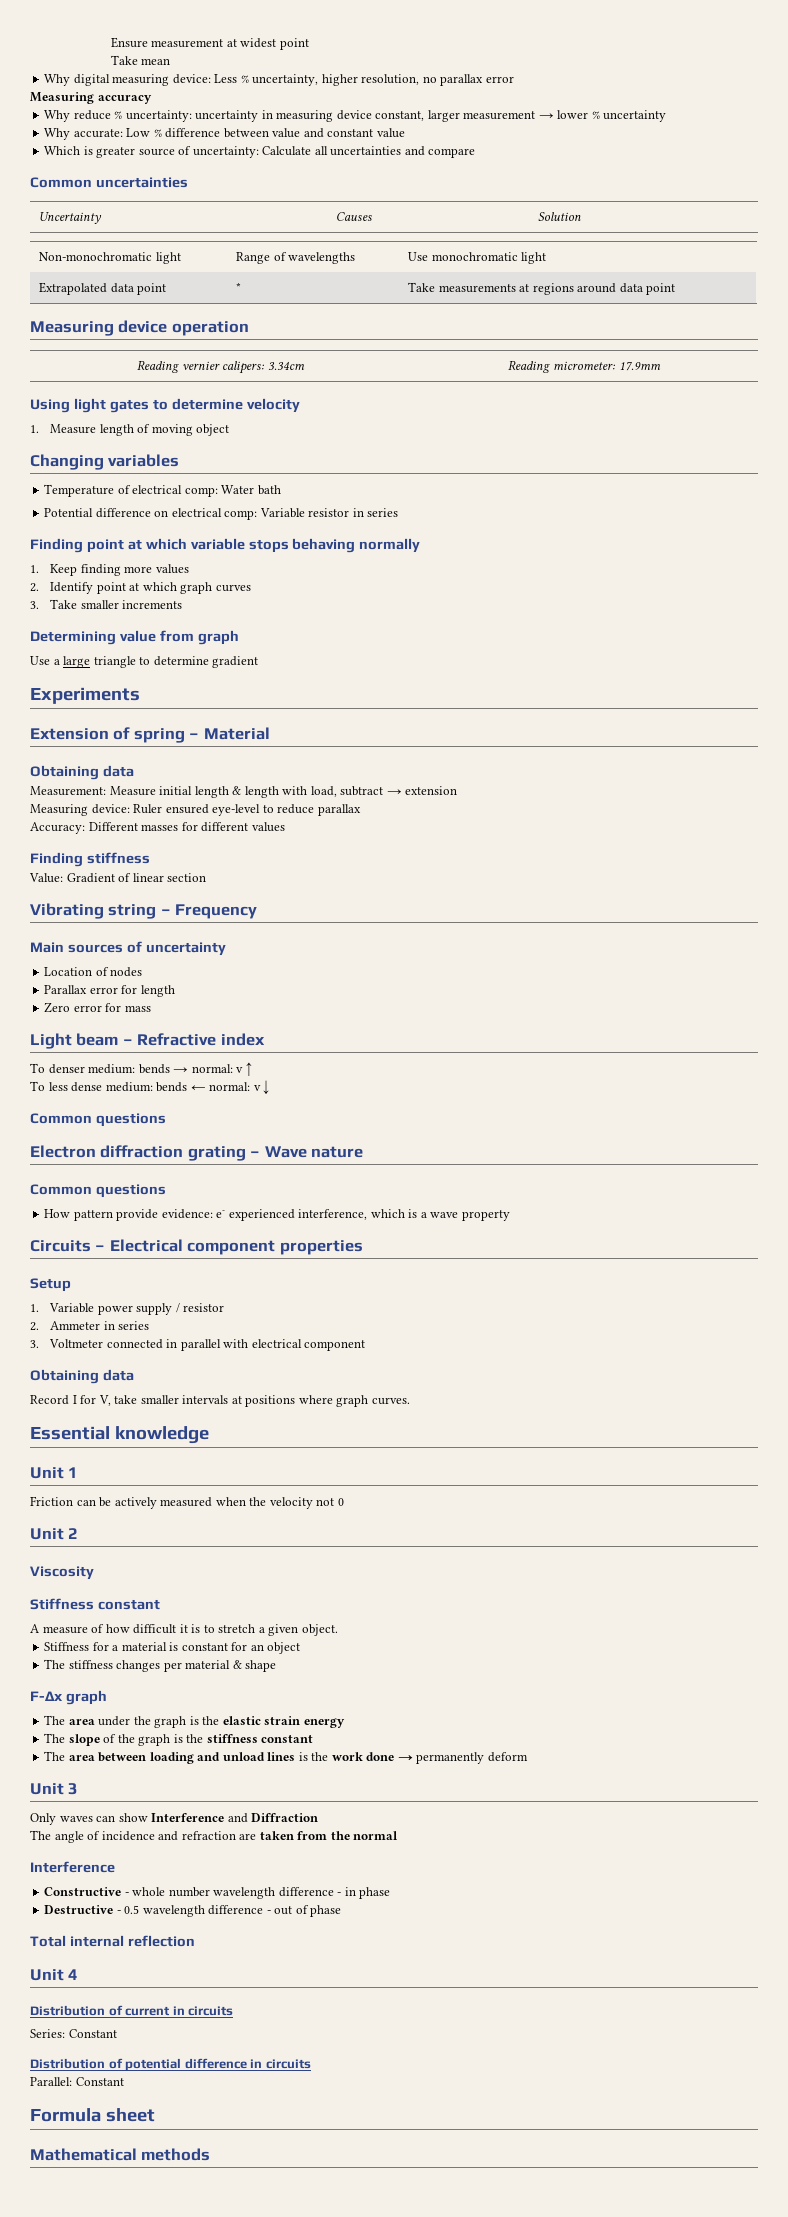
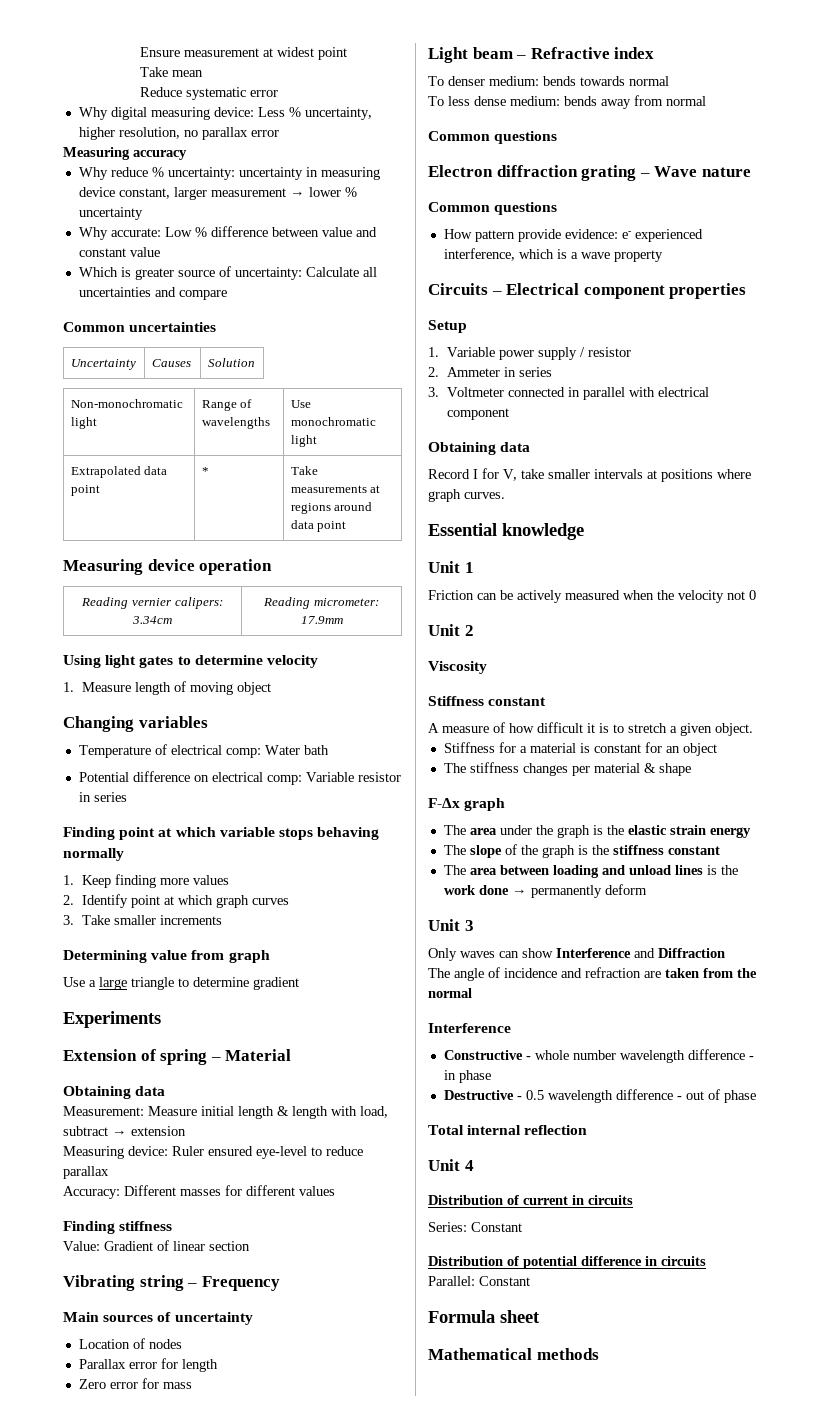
(171, 61) none -> [140,87,279,100] // Reduce systematic error
[173,1062,252,1076] → normal: v ↑ -> [580,76,669,86] towards normal
[190,1080,270,1094] ← normal: v ↓ -> [601,95,706,109] away from normal

